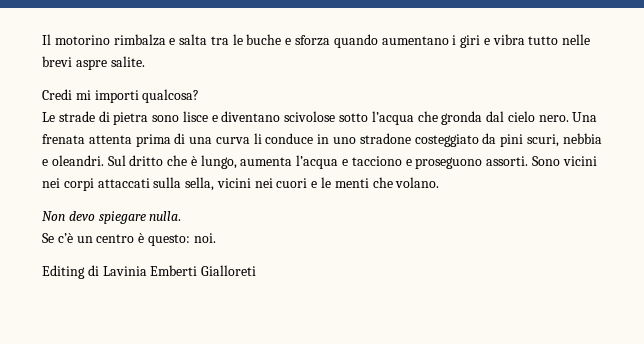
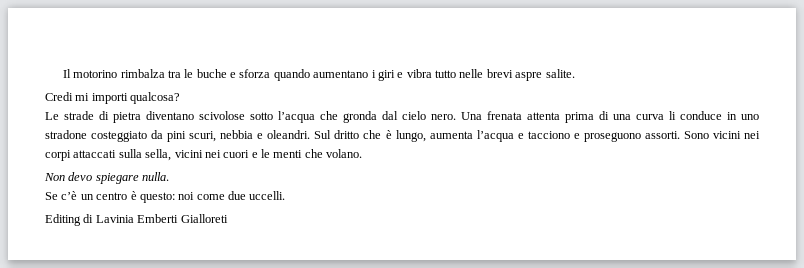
[169,34,208,45] e salta -> (165, 73) none
[152,111,218,122] sono lisce e -> (141, 117) none
[193,233,216,243] noi. -> [178,191,286,200] noi come due uccelli.

